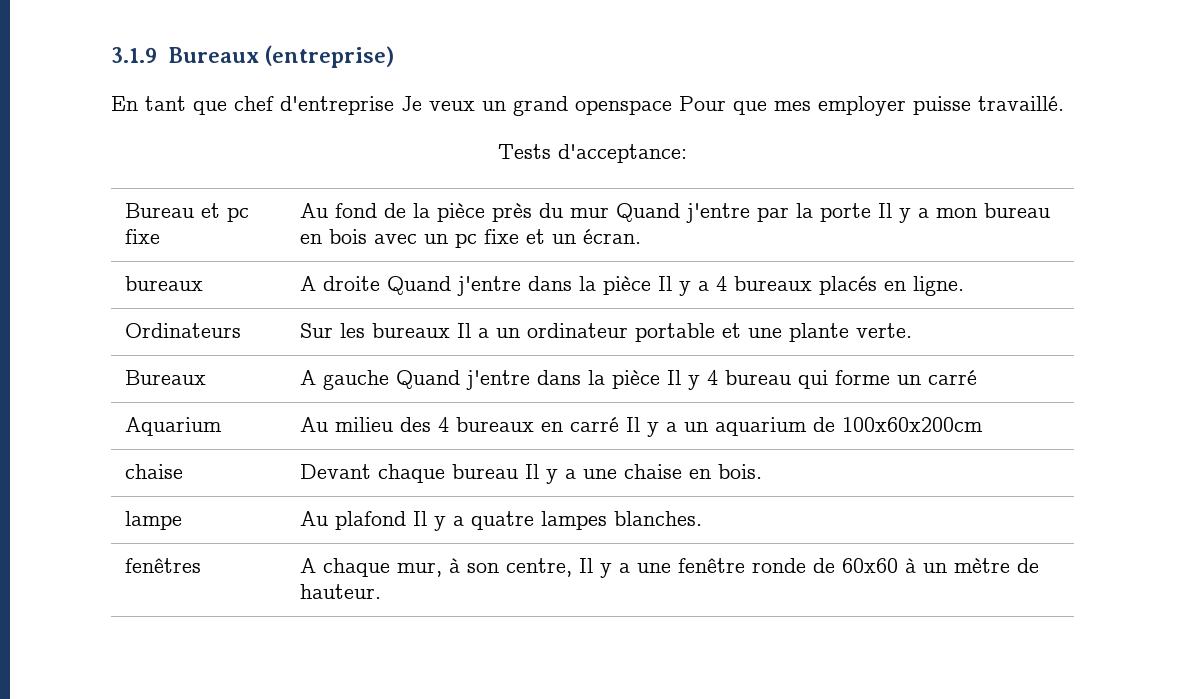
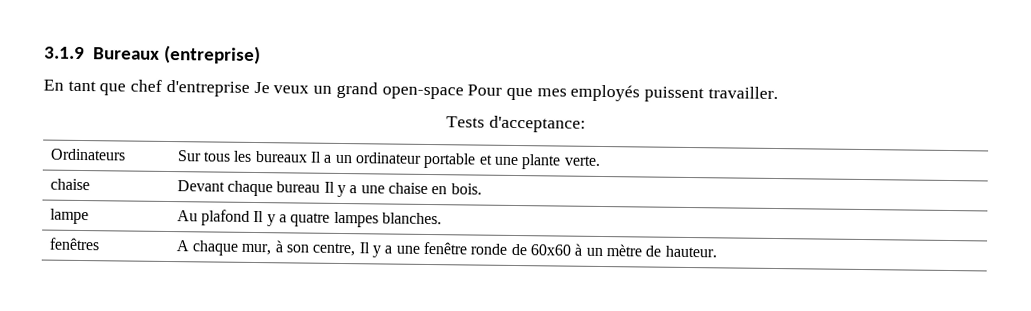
[575,100,672,115] openspace -> [381,86,464,100] open-space
[818,96,1064,116] employer puisse travaillé. -> [570,84,778,103] employés puissent travailler.
[124,203,249,222] [124,229,160,244] [299,203,1050,223] [299,229,641,248] [124,276,203,291] [299,276,964,296] // Bureau et pc fixe | Au fond de la pièce près du mur Quand j'entre par la porte Il y a mon bureau en bois avec un pc fixe et un écran. // bureaux | A droite Quand j'entre dans la pièce Il y a 4 bureaux placés en ligne. -> (586, 124) none
(333, 330) none -> [203,151,232,162] tous
[124,370,206,385] [299,370,977,390] [124,417,222,436] [299,417,983,437] // Bureaux | A gauche Quand j'entre dans la pièce Il y 4 bureau qui forme un carré // Aquarium | Au milieu des 4 bureaux en carré Il y a un aquarium de 100x60x200cm -> (601, 160) none

